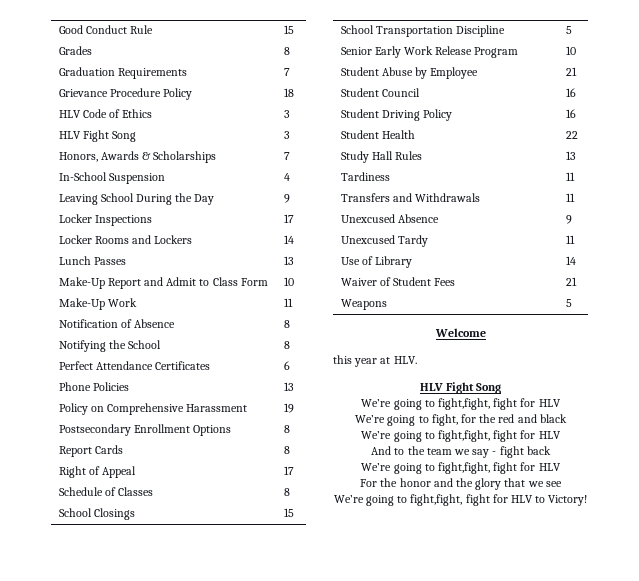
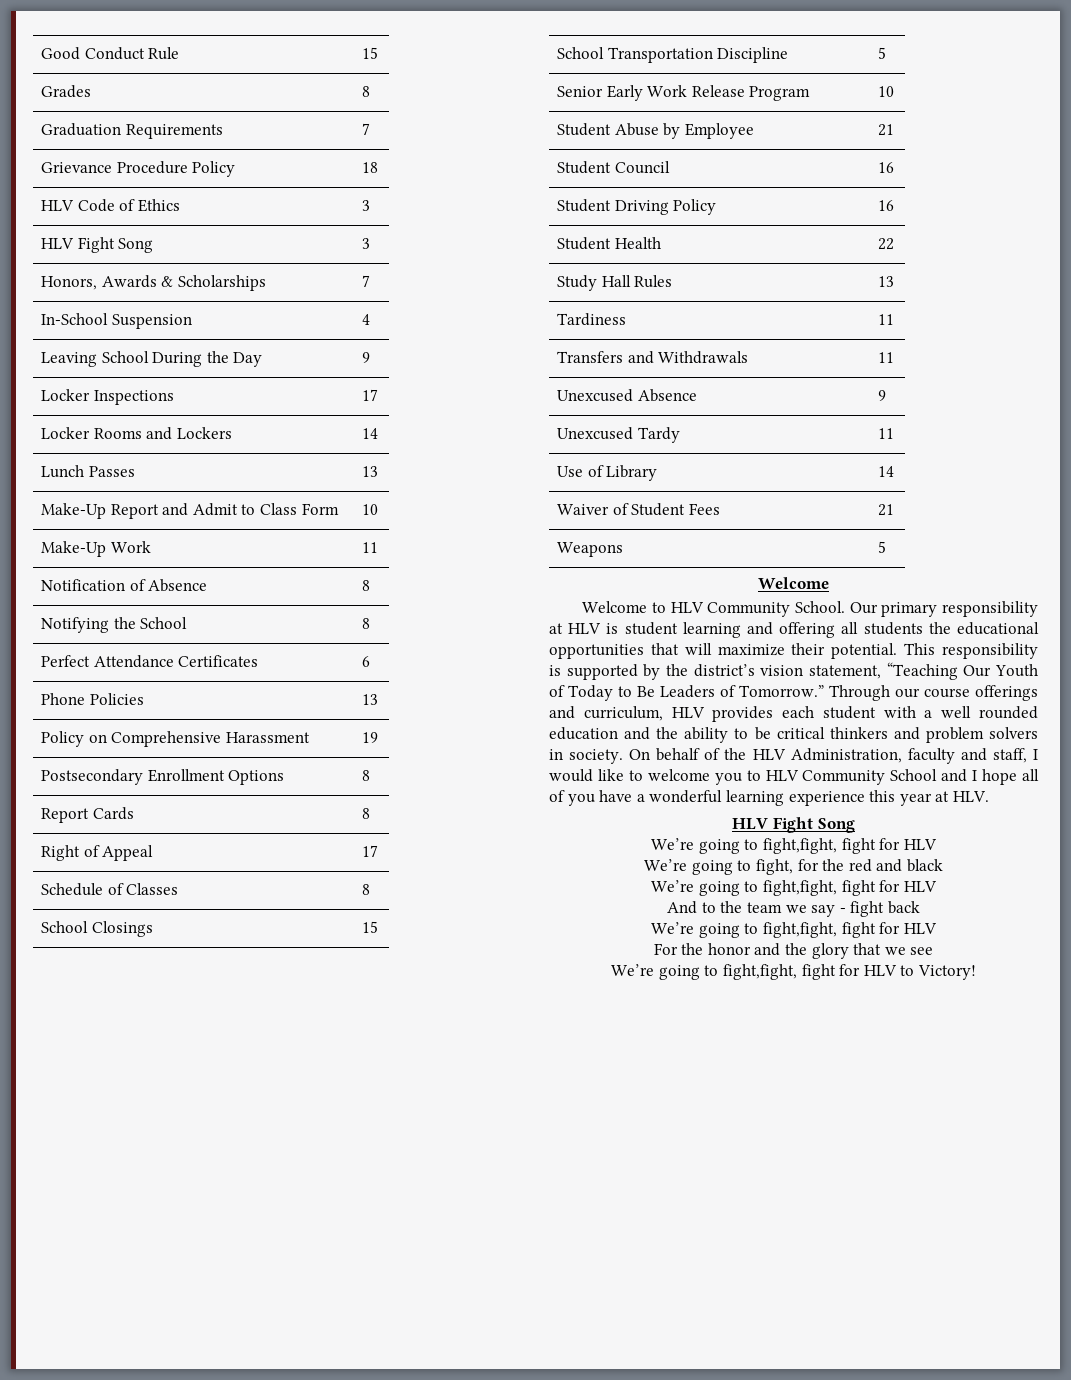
(486, 332) none -> [582,601,1038,617] [549,622,1039,638] [549,643,1038,659] [549,662,1038,680] [549,685,1038,701] [549,706,1038,722] [549,727,1038,743] [549,748,1038,764] [549,769,1039,785] [549,790,865,806] Welcome to HLV Community School. Our primary responsibility at HLV is student learning and offering all students the educational opportunities that will maximize their potential. This responsibility is supported by the district’s vision statement, “Teaching Our Youth of Today to Be Leaders of Tomorrow.” Through our course offerings and curriculum, HLV provides each student with a well rounded education and the ability to be critical thinkers and problem solvers in society. On behalf of the HLV Administration, faculty and staff, I would like to welcome you to HLV Community School and I hope all of you have a wonderful learning experience

